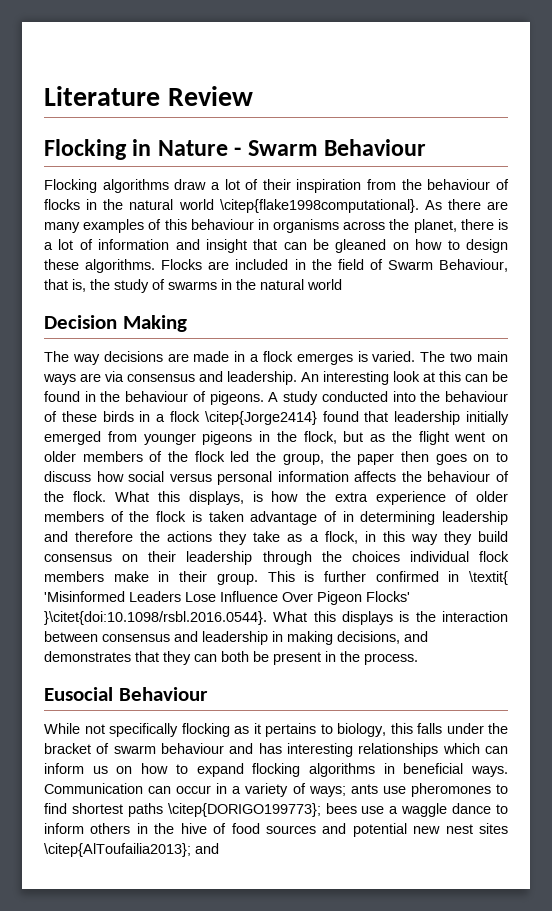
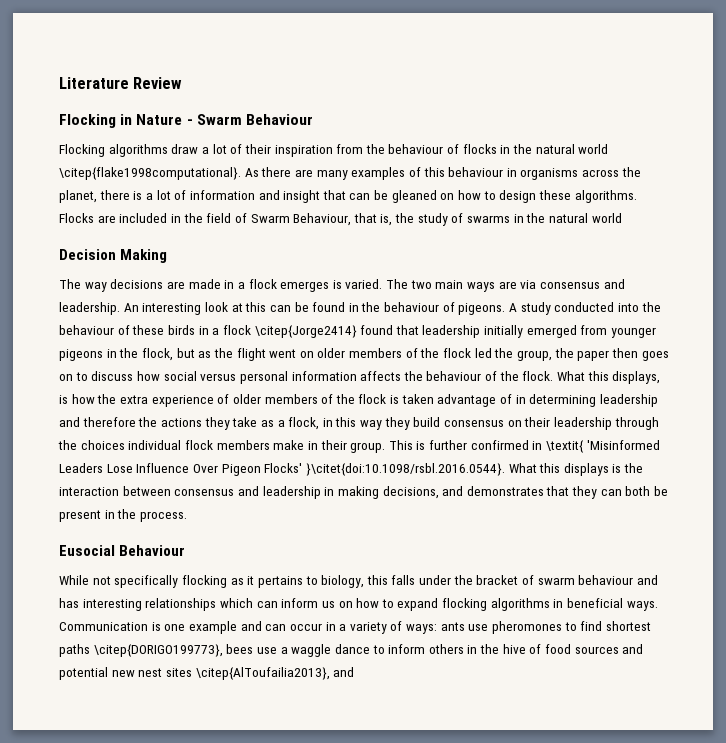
(143, 788) none -> [151,621,262,634] is one example and
[308,786,346,797] ways; -> [406,624,438,634] ways:
[167,803,321,817] \citep{DORIGO199773}; -> [93,644,223,657] \citep{DORIGO199773},
[44,843,191,857] \citep{AlToufailia2013}; -> [195,667,330,680] \citep{AlToufailia2013},

